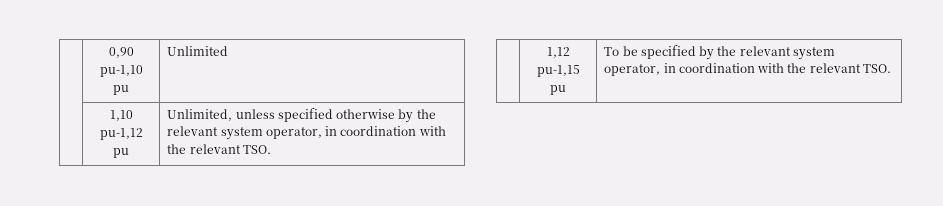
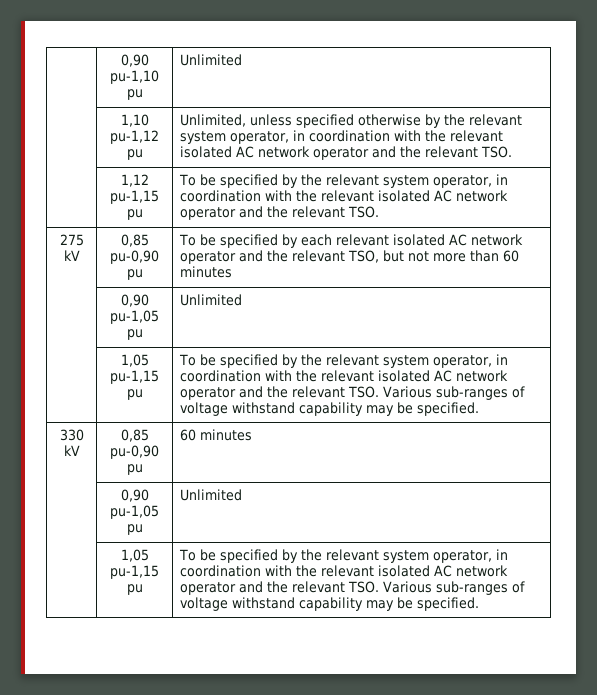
(241, 149) none -> [180,146,479,160] isolated AC network operator and the relevant
[862,64,891,73] TSO. -> [378,190,509,202] [180,206,380,220] [59,234,84,246] [63,250,80,261] [120,234,149,247] [110,250,159,264] [126,269,143,280] [179,234,524,248] [180,250,520,264] [180,266,233,278] [120,294,149,307] [110,310,159,324] [126,329,143,340] [180,294,243,306] [120,354,149,367] [110,370,159,384] [126,389,143,400] [179,354,509,368] [180,370,509,382] [180,386,526,400] [180,402,480,416] [59,429,84,441] [63,445,80,456] [120,429,149,442] [110,445,159,459] [126,464,143,475] [180,429,253,441] [120,489,149,502] [110,505,159,519] [126,524,143,535] [180,489,243,501] [120,549,149,562] [110,565,159,579] [126,584,143,595] [179,549,509,563] [180,565,509,577] [180,581,526,595] [180,597,480,611] isolated AC network operator and the relevant TSO. // 275 kV | 0,85 pu-0,90 pu | To be specified by each relevant isolated AC network operator and the relevant TSO, but not more than 60 minutes // | 0,90 pu-1,05 pu | Unlimited // | 1,05 pu-1,15 pu | To be specified by the relevant system operator, in coordination with the relevant isolated AC network operator and the relevant TSO. Various sub-ranges of voltage withstand capability may be specified. // 330 kV | 0,85 pu-0,90 pu | 60 minutes // | 0,90 pu-1,05 pu | Unlimited // | 1,05 pu-1,15 pu | To be specified by the relevant system operator, in coordination with the relevant isolated AC network operator and the relevant TSO. Various sub-ranges of voltage withstand capability may be specified.

